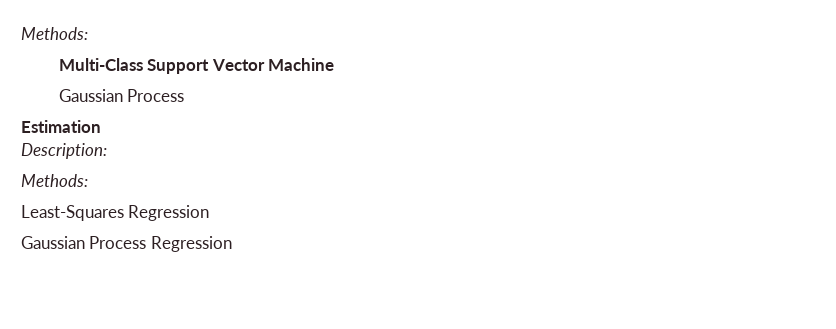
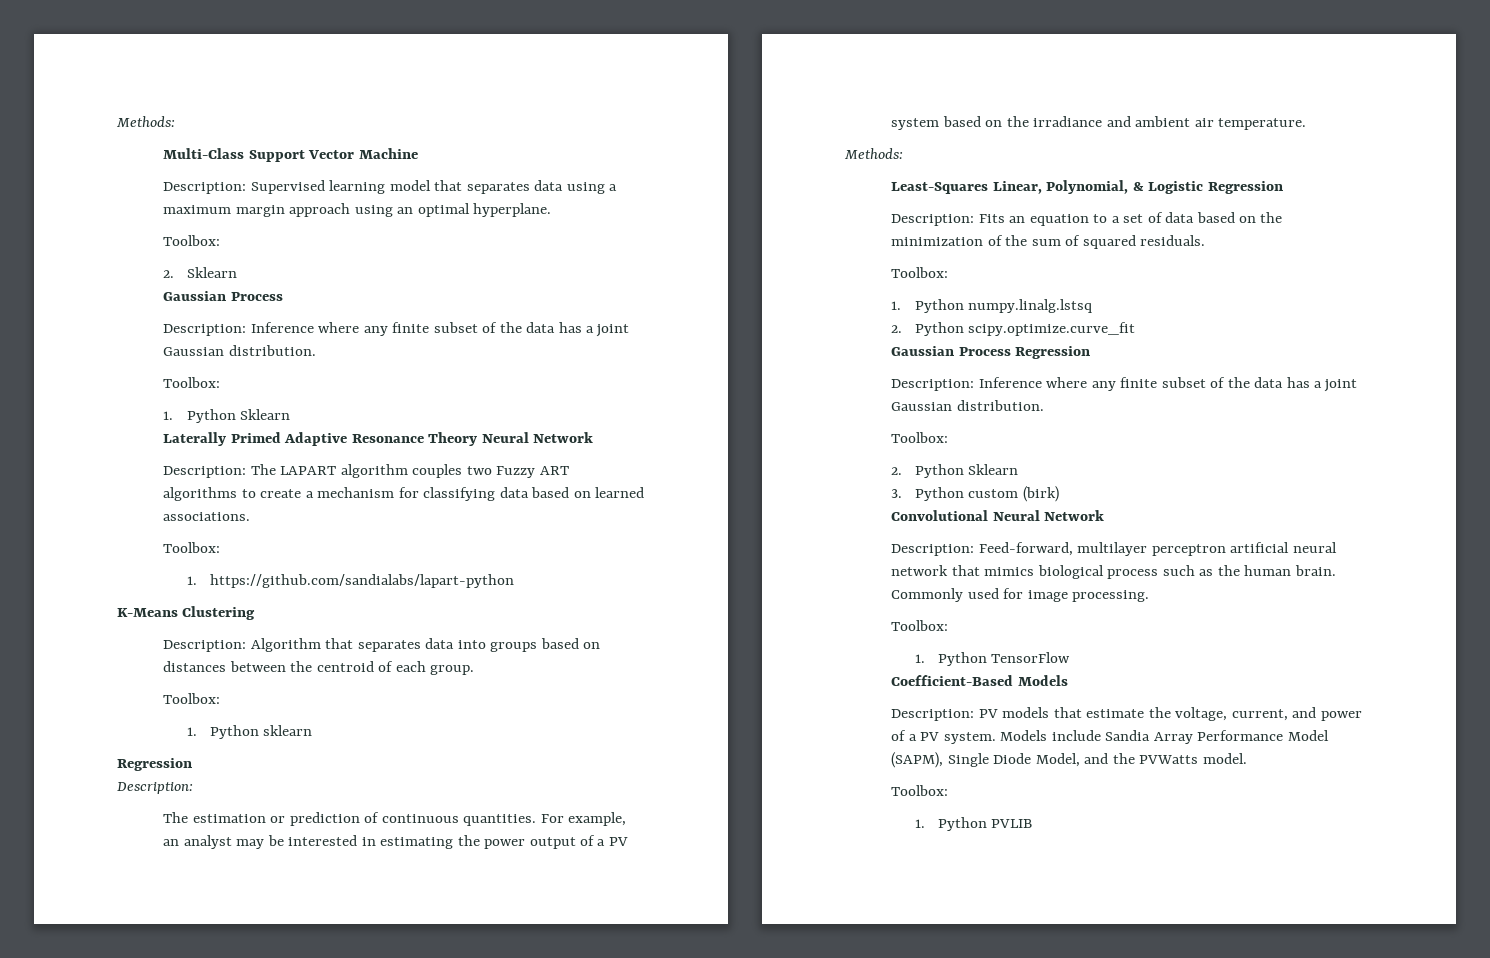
[58,89,185,102] [21,120,101,133] [21,143,107,159] [21,174,88,187] [21,205,210,221] [21,236,232,252] Gaussian Process // Estimation // Description: // Methods: // Least-Squares Regression // Gaussian Process Regression -> [163,180,618,194] [163,203,552,217] [163,235,221,246] [163,267,237,278] [163,291,283,301] [163,322,630,337] [163,345,316,356] [163,377,221,388] [163,409,291,423] [163,432,594,446] [163,464,569,478] [163,487,645,501] [163,512,251,521] [163,542,221,553] [186,574,514,588] [117,606,256,620] [163,638,601,652] [163,661,475,675] [163,693,221,704] [186,725,313,739] [117,758,192,771] [117,782,193,794] [163,812,627,826] [163,835,628,849] [891,116,1307,130] [844,148,903,159] [891,180,1283,194] [891,212,1283,226] [891,235,1206,249] [891,267,949,278] [891,299,1093,313] [891,322,1136,336] [891,346,1091,359] [891,377,1358,392] [891,400,1044,411] [891,432,949,443] [891,464,1019,478] [891,486,1059,502] [891,510,1105,521] [891,542,1337,556] [891,565,1336,579] [891,588,1150,602] [891,620,949,631] [914,652,1071,666] [891,675,1068,686] [891,707,1362,721] [891,730,1329,744] [891,752,1247,768] [891,785,949,796] [914,817,1033,831] Description: Supervised learning model that separates data using a maximum margin approach using an optimal hyperplane. // Toolbox: // 2. Sklearn // Gaussian Process // Description: Inference where any finite subset of the data has a joint Gaussian distribution. // Toolbox: // 1. Python Sklearn // Laterally Primed Adaptive Resonance Theory Neural Network // Description: The LAPART algorithm couples two Fuzzy ART algorithms to create a mechanism for classifying data based on learned associations. // Toolbox: // 1. https://github.com/sandialabs/lapart-python // K-Means Clustering // Description: Algorithm that separates data into groups based on distances between the centroid of each group. // Toolbox: // 1. Python sklearn // Regression // Description: // The estimation or prediction of continuous quantities. For example, an analyst may be interested in estimating the power output of a PV system based on the irradiance and ambient air temperature. // Methods: // Least-Squares Linear, Polynomial, & Logistic Regression // Description: Fits an equation to a set of data based on the minimization of the sum of squared residuals. // Toolbox: // 1. Python numpy.linalg.lstsq // 2. Python scipy.optimize.curve_fit // Gaussian Process Regression // Description: Inference where any finite subset of the data has a joint Gaussian distribution. // Toolbox: // 2. Python Sklearn // 3. Python custom (birk) // Convolutional Neural Network // Description: Feed-forward, multilayer perceptron artificial neural network that mimics biological process such as the human brain. Commonly used for image processing. // Toolbox: // 1. Python TensorFlow // Coefficient-Based Models // Description: PV models that estimate the voltage, current, and power of a PV system. Models include Sandia Array Performance Model (SAPM), Single Diode Model, and the PVWatts model. // Toolbox: // 1. Python PVLIB

